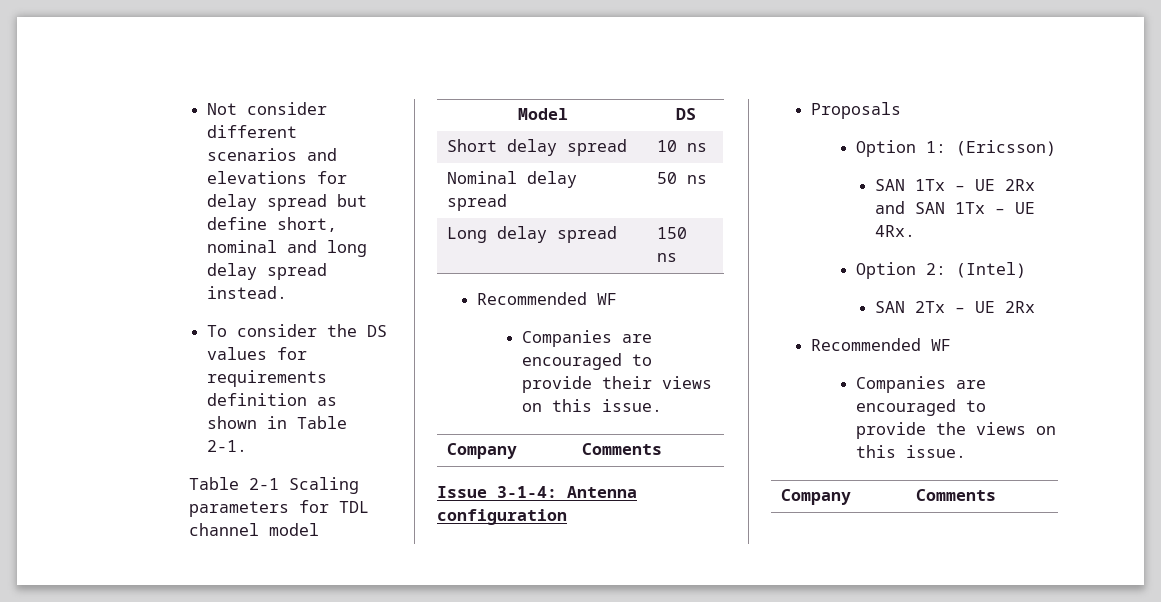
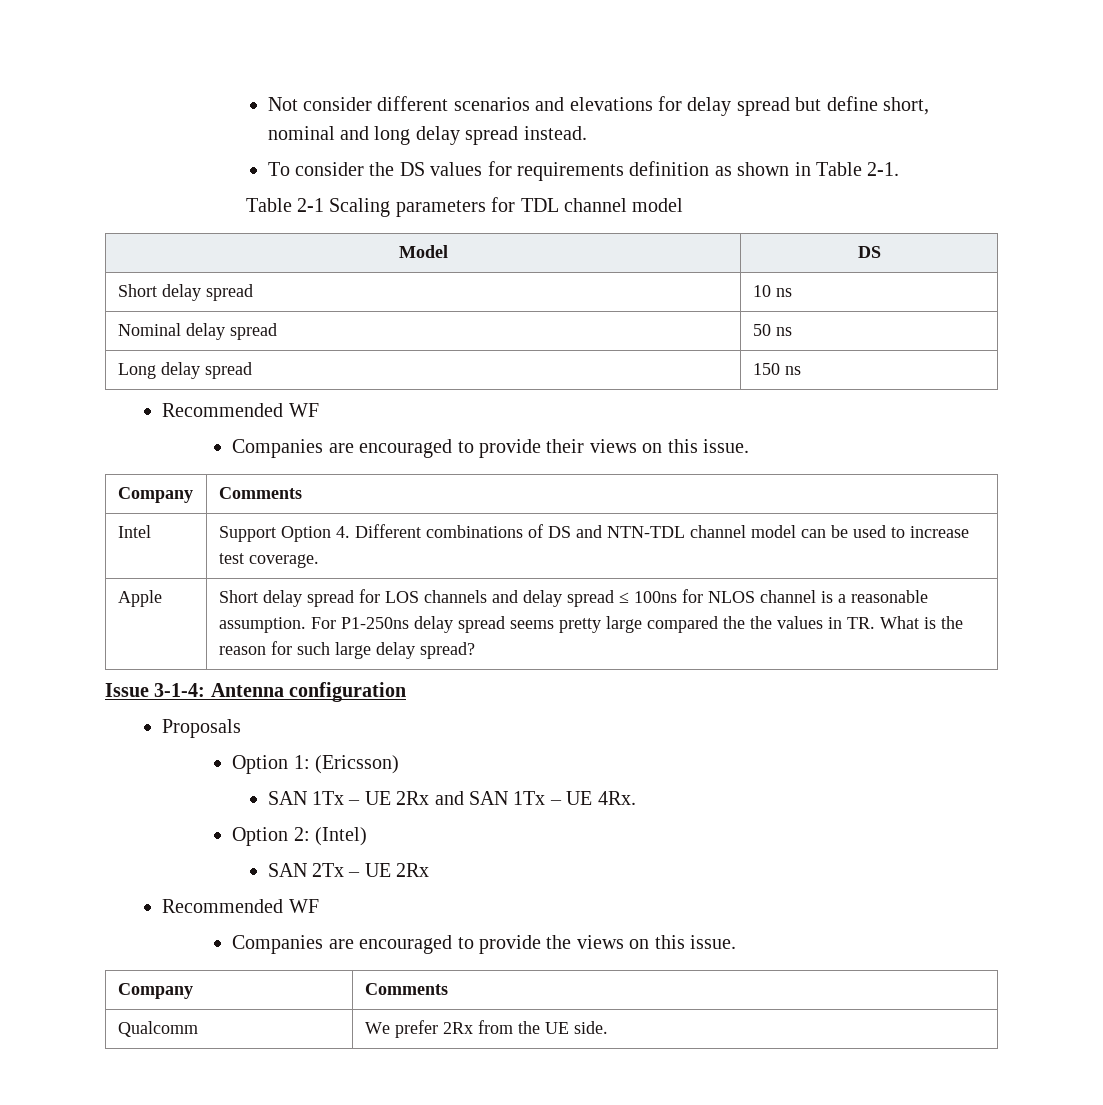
(662, 449) none -> [117,525,151,538] [218,524,969,542] [218,553,319,568] [117,590,162,607] [218,589,928,607] [218,616,963,633] [218,641,475,659] // Intel | Support Option 4. Different combinations of DS and NTN-TDL channel model can be used to increase test coverage. // Apple | Short delay spread for LOS channels and delay spread ≤ 100ns for NLOS channel is a reasonable assumption. For P1-250ns delay spread seems pretty large compared the the values in TR. What is the reason for such large delay spread?
(996, 495) none -> [117,1021,198,1037] [364,1020,608,1038] // Qualcomm | We prefer 2Rx from the UE side.

